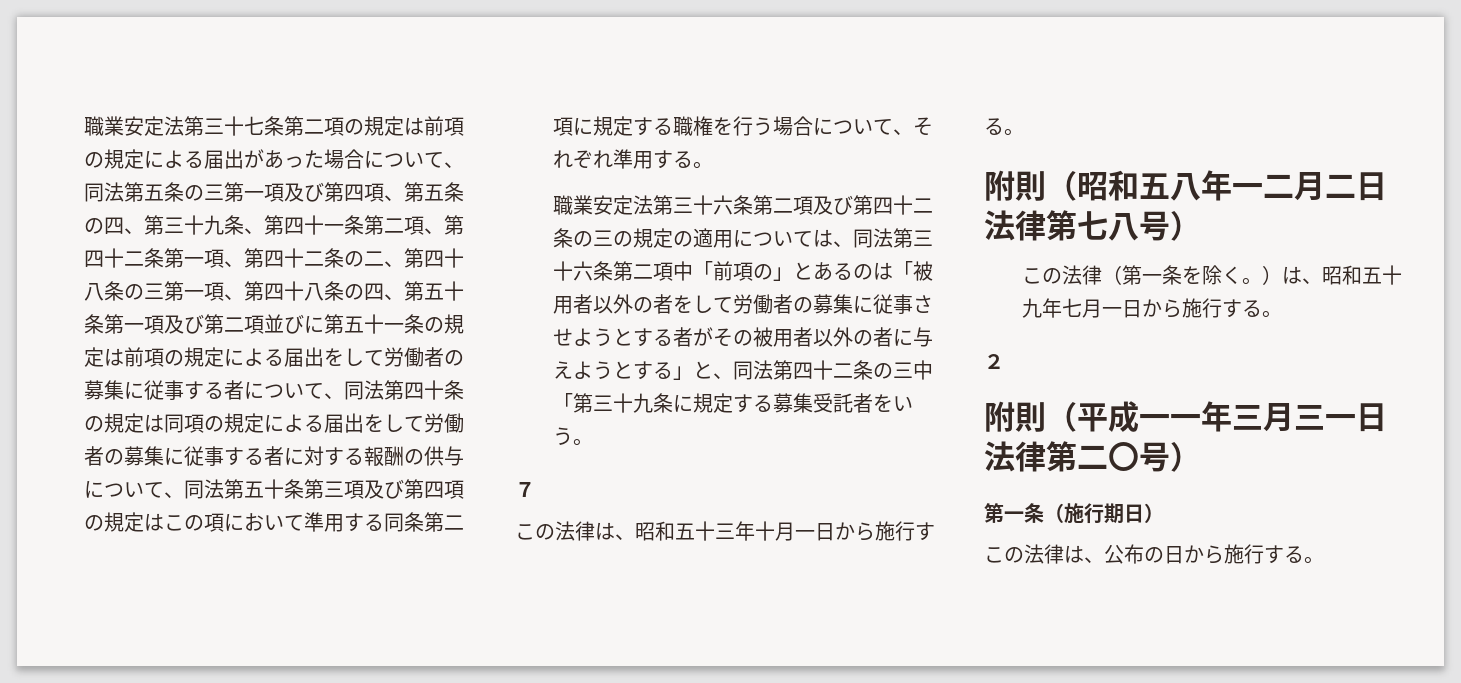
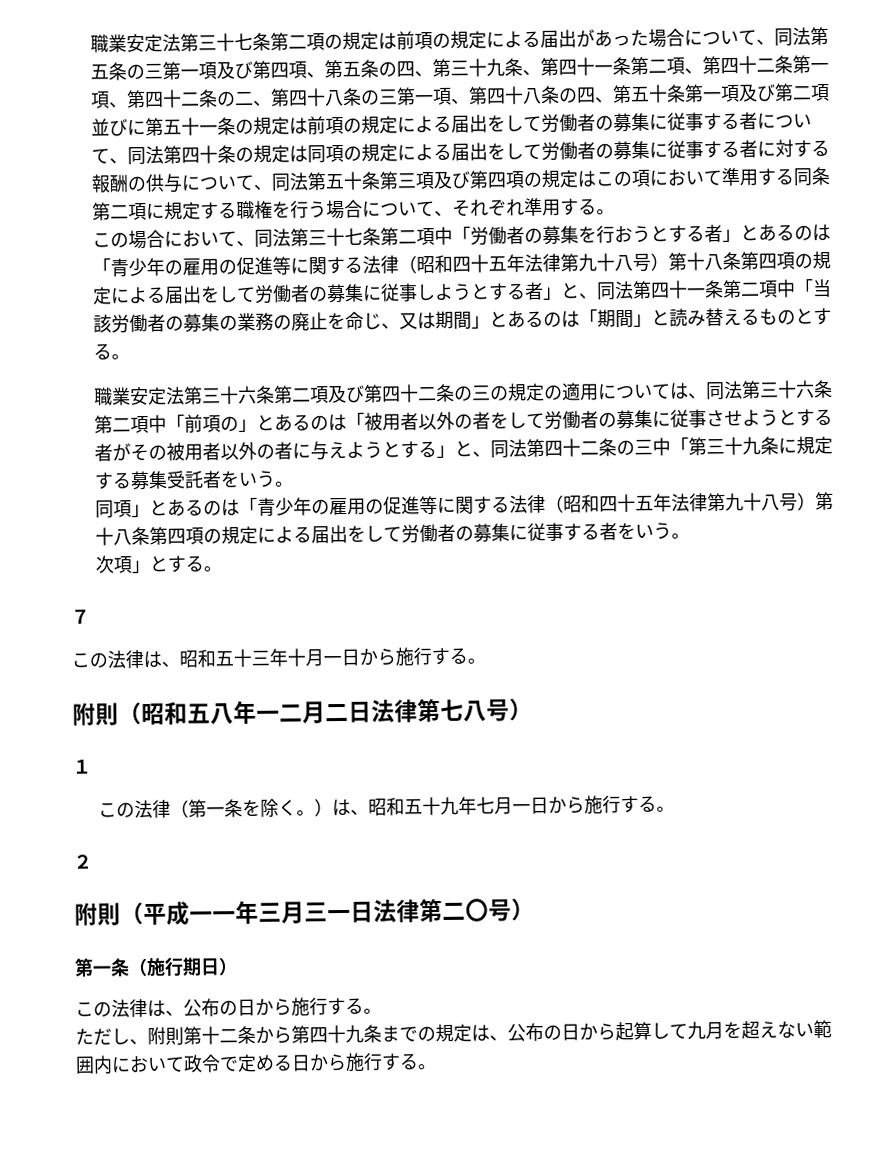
(714, 165) none -> [92,223,832,250] [92,250,832,278] [92,278,833,305] [93,307,833,334] [93,343,131,360] // この場合において、同法第三十七条第二項中「労働者の募集を行おうとする者」とあるのは「青少年の雇用の促進等に関する法律（昭和四十五年法律第九十八号）第十八条第四項の規定による届出をして労働者の募集に従事しようとする者」と、同法第四十一条第二項中「当該労働者の募集の業務の廃止を命じ、又は期間」とあるのは「期間」と読み替えるものとする。
(594, 442) none -> [95,491,835,519] [95,522,691,546] [95,555,223,574] // 同項」とあるのは「青少年の雇用の促進等に関する法律（昭和四十五年法律第九十八号）第十八条第四項の規定による届出をして労働者の募集に従事する者をいう。 // 次項」とする。
(1201, 226) none -> [72,759,91,774] // １
(1324, 560) none -> [75,1019,832,1046] [75,1052,437,1075] // ただし、附則第十二条から第四十九条までの規定は、公布の日から起算して九月を超えない範囲内において政令で定める日から施行する。

